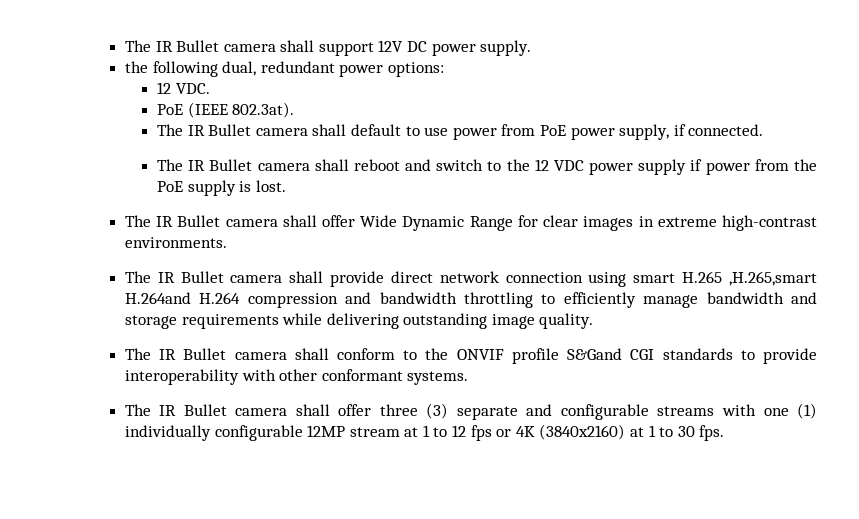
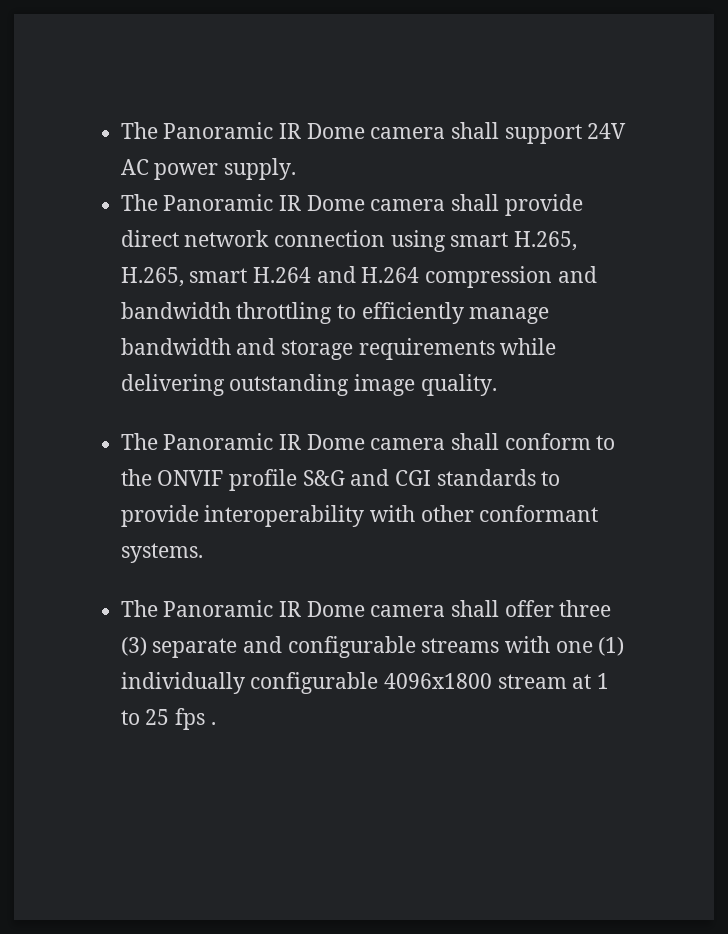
[124,40,220,52] The IR Bullet -> [120,122,365,139] The Panoramic IR Dome
[378,40,428,52] 12V DC -> [587,123,627,139] [120,159,149,175] 24V AC
[124,61,444,77] [157,82,210,94] [157,102,295,118] [157,124,764,140] [157,159,817,175] [157,180,286,196] [124,215,817,231] [124,237,227,248] [124,271,224,283] the following dual, redundant power options: // 12 VDC. // PoE (IEEE 802.3at). // The IR Bullet camera shall default to use power from PoE power supply, if connected. // The IR Bullet camera shall reboot and switch to the 12 VDC power supply if power from the PoE supply is lost. // The IR Bullet camera shall offer Wide Dynamic Range for clear images in extreme high-contrast environments. // The IR Bullet -> [120,194,365,211] The Panoramic IR Dome
[682,271,817,286] [124,292,191,304] H.265 ,H.265,smart H.264and -> [513,231,577,251] [120,266,356,287] H.265, H.265, smart H.264 and
[159,348,227,360] IR Bullet -> [163,433,365,450] Panoramic IR Dome
[567,348,623,360] S&Gand -> [302,469,390,486] S&G and
[159,404,227,416] IR Bullet -> [163,600,365,617] Panoramic IR Dome
[307,425,346,437] 12MP -> [383,673,492,689] 4096x1800
[452,424,725,441] 12 fps or 4K (3840x2160) at 1 to 30 fps. -> [145,708,216,730] 25 fps .

